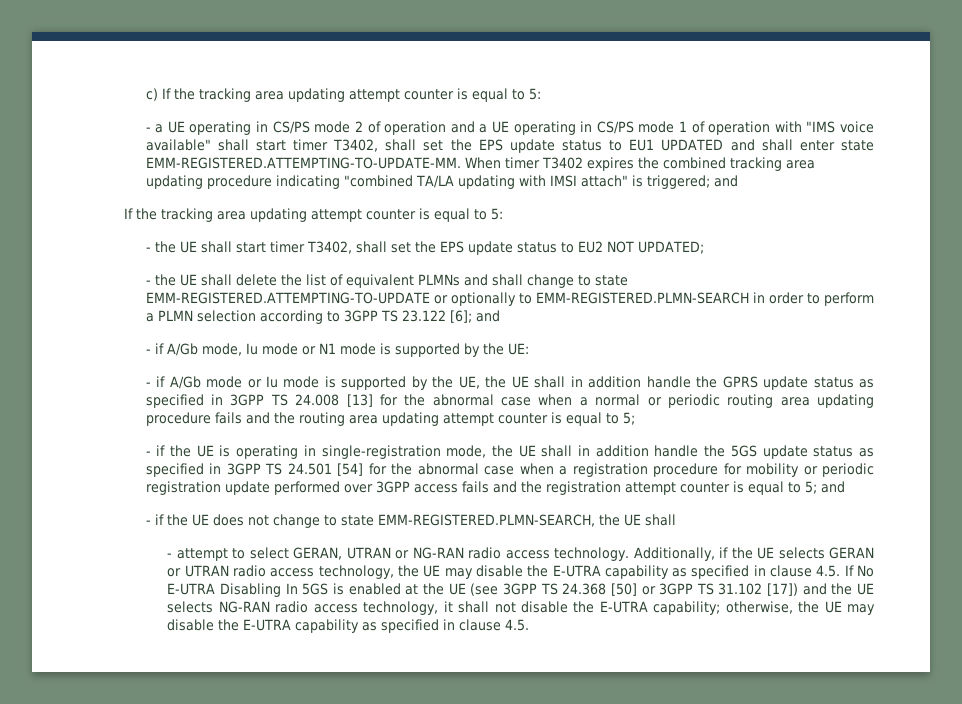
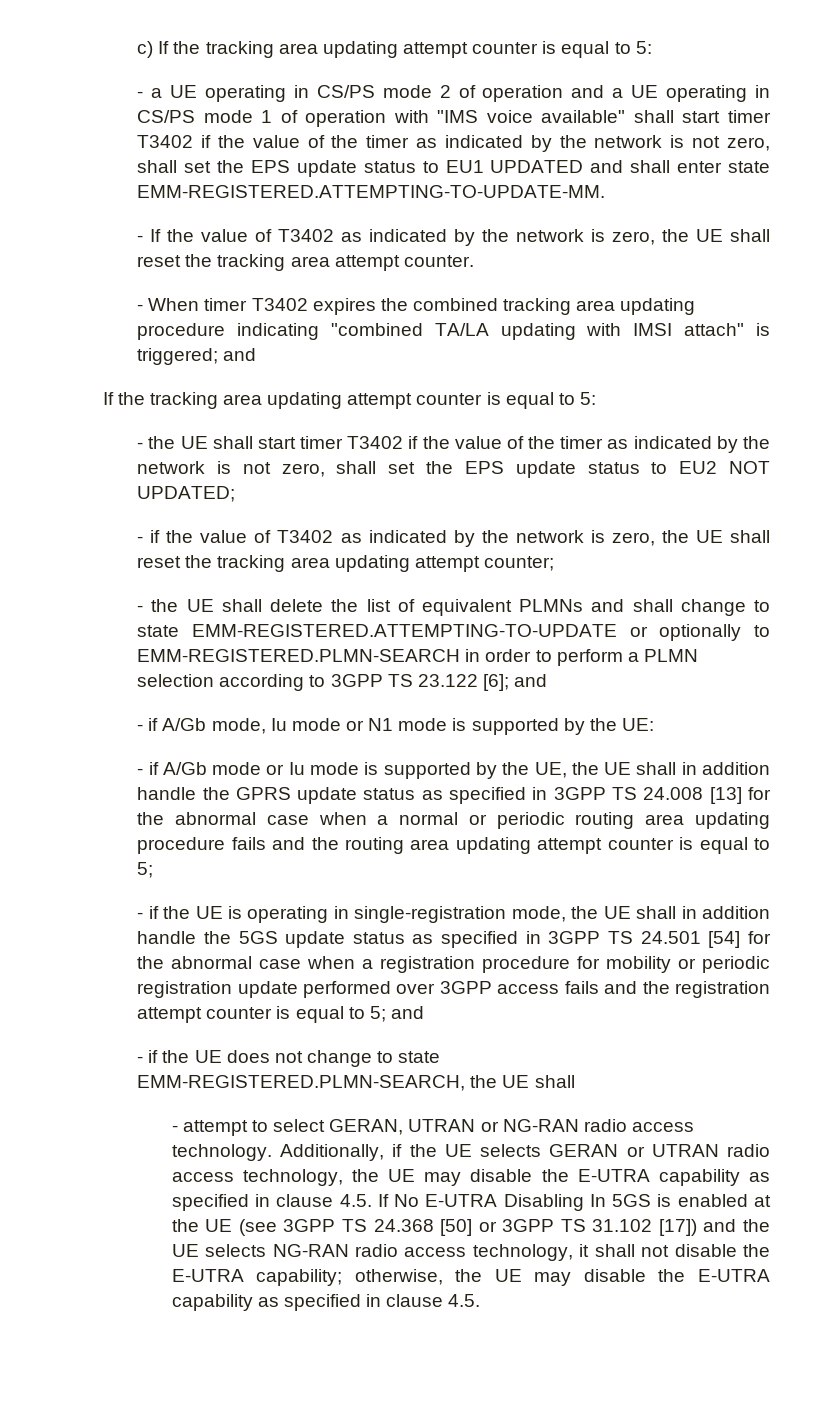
[333,139,379,152] T3402, -> [137,135,770,152] T3402 if the value of the timer as indicated by the network is not zero,
(461, 163) none -> [137,229,771,246] [137,254,474,271] [137,304,144,311] // - If the value of T3402 as indicated by the network is zero, the UE shall reset the tracking area attempt counter. // -
[306,241,352,254] T3402, -> [347,436,770,453] [137,461,325,477] T3402 if the value of the timer as indicated by the network is not zero,
(704, 247) none -> [137,530,770,547] [137,555,554,572] // - if the value of T3402 as indicated by the network is zero, the UE shall reset the tracking area updating attempt counter;

